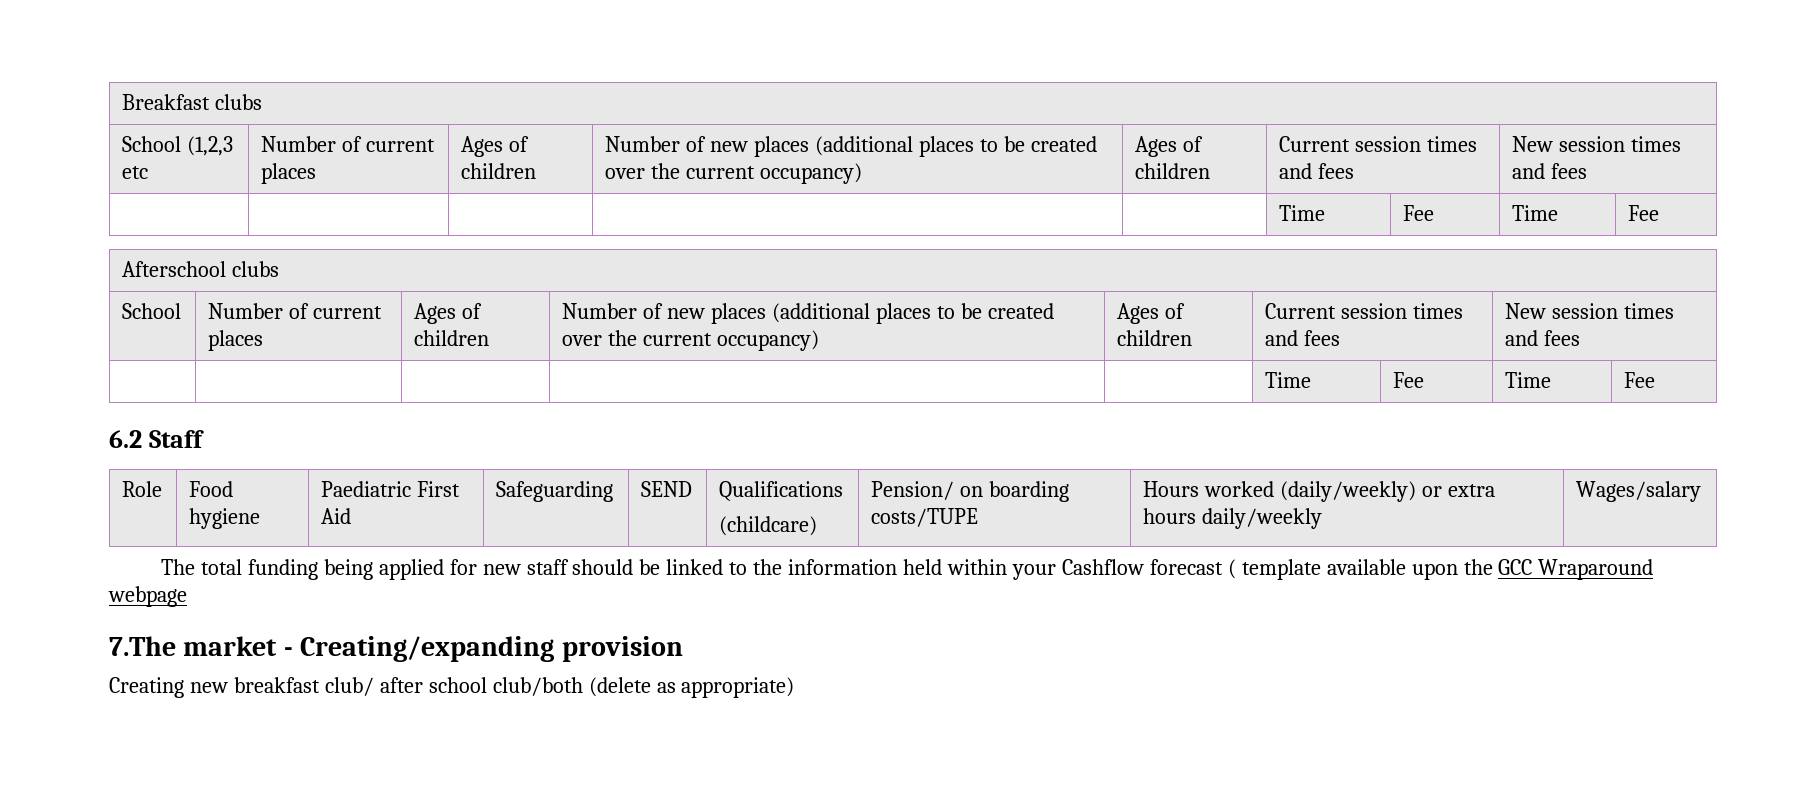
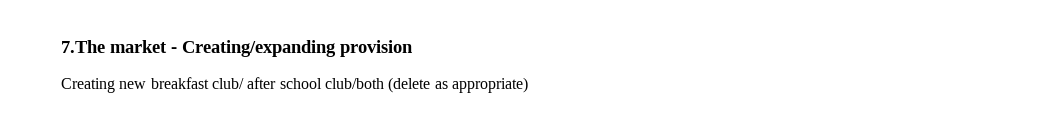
[122,94,263,110] [122,136,234,156] [122,166,149,179] [261,136,436,152] [261,163,317,184] [461,136,530,157] [461,163,537,179] [605,136,1097,157] [605,163,863,184] [1135,136,1204,157] [1135,163,1211,179] [1279,136,1478,152] [1279,163,1355,179] [1512,136,1682,152] [1512,163,1588,179] [1279,205,1326,221] [1403,205,1435,221] [1512,205,1559,221] [1628,205,1660,221] [122,261,280,277] [122,303,182,319] [208,303,383,319] [208,330,264,351] [414,303,483,324] [414,330,490,346] [562,303,1054,324] [562,330,820,351] [1117,303,1186,324] [1117,330,1193,346] [1265,303,1464,319] [1265,330,1341,346] [1505,303,1675,319] [1505,330,1581,346] [1265,372,1312,388] [1393,372,1425,388] [1505,372,1552,388] [1624,372,1656,388] [109,430,204,448] [122,481,163,497] [189,481,234,497] [189,508,261,529] [321,481,461,497] [321,508,352,524] [496,481,614,502] [641,481,693,497] [719,481,844,501] [719,516,818,536] [871,481,1070,502] [871,508,979,527] [1143,481,1496,502] [1143,508,1323,529] [1576,481,1702,502] [160,559,1654,580] [108,586,187,607] Breakfast clubs // School (1,2,3 etc | Number of current places | Ages of children | Number of new places (additional places to be created over the current occupancy) | Ages of children | Current session times and fees | New session times and fees // | | | | | Time | Fee | Time | Fee // Afterschool clubs // School | Number of current places | Ages of children | Number of new places (additional places to be created over the current occupancy) | Ages of children | Current session times and fees | New session times and fees // | | | | | Time | Fee | Time | Fee // 6.2 Staff // Role | Food hygiene | Paediatric First Aid | Safeguarding | SEND | Qualifications // (childcare) | Pension/ on boarding costs/TUPE | Hours worked (daily/weekly) or extra hours daily/weekly | Wages/salary // The total funding being applied for new staff should be linked to the information held within your Cashflow forecast ( template available upon the GCC Wraparound webpage // -> (61, 46) none

